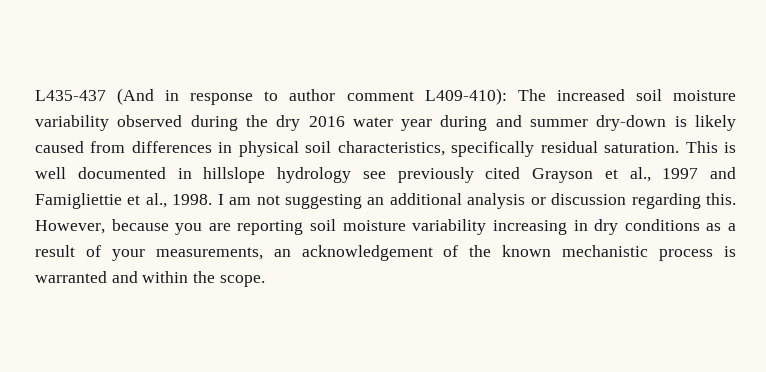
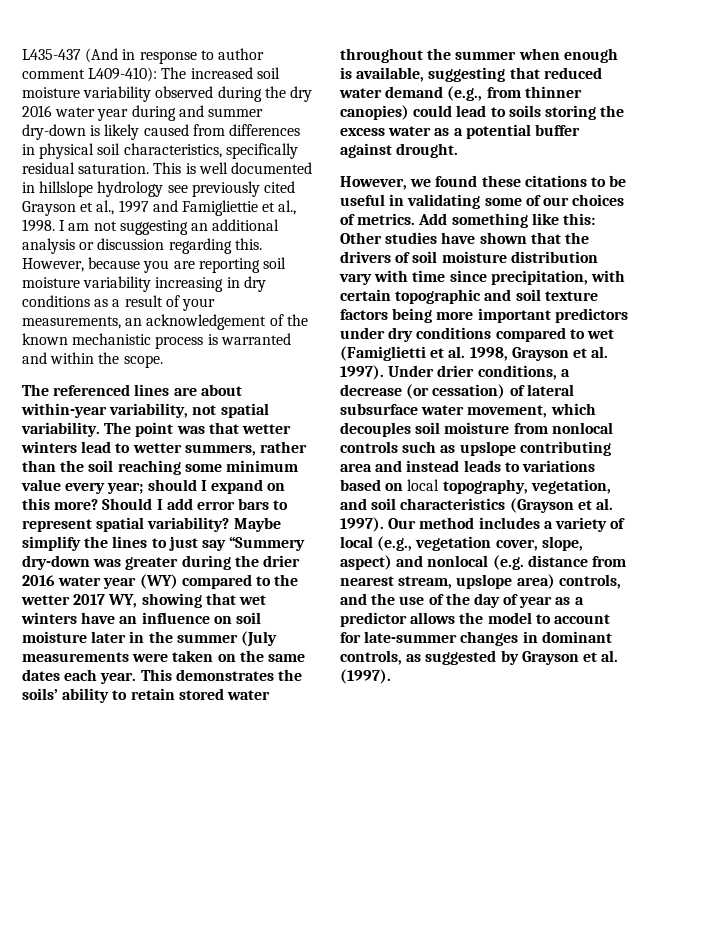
(265, 281) none -> [22,384,242,396] [21,403,269,418] [21,422,291,437] [21,441,307,456] [22,460,298,475] [21,479,286,494] [22,498,289,510] [22,517,281,532] [22,536,306,551] [22,555,300,570] [22,574,299,589] [21,593,266,608] [21,612,261,624] [22,631,277,647] [22,650,305,662] [22,669,302,684] [22,688,270,703] [340,48,618,63] [340,67,602,82] [339,86,582,101] [340,105,625,120] [340,124,580,139] [340,143,459,158] [340,175,627,190] [340,194,625,209] [340,213,595,228] [340,232,589,244] [340,251,598,263] [339,270,625,285] [340,289,598,304] [340,308,628,323] [340,327,614,342] [340,346,609,361] [340,365,570,380] [340,384,574,399] [340,403,596,418] [340,422,613,437] [340,441,611,456] [340,460,595,472] [340,479,611,494] [340,498,613,513] [340,517,626,532] [340,536,583,551] [340,555,626,570] [340,574,621,589] [340,593,584,608] [340,612,610,627] [340,631,612,646] [340,650,619,665] [340,669,391,684] // The referenced lines are about within-year variability, not spatial variability. The point was that wetter winters lead to wetter summers, rather than the soil reaching some minimum value every year; should I expand on this more? Should I add error bars to represent spatial variability? Maybe simplify the lines to just say “Summery dry-down was greater during the drier 2016 water year (WY) compared to the wetter 2017 WY, showing that wet winters have an influence on soil moisture later in the summer (July measurements were taken on the same dates each year. This demonstrates the soils’ ability to retain stored water throughout the summer when enough is available, suggesting that reduced water demand (e.g., from thinner canopies) could lead to soils storing the excess water as a potential buffer against drought. // However, we found these citations to be useful in validating some of our choices of metrics. Add something like this: Other studies have shown that the drivers of soil moisture distribution vary with time since precipitation, with certain topographic and soil texture factors being more important predictors under dry conditions compared to wet (Famiglietti et al. 1998, Grayson et al. 1997). Under drier conditions, a decrease (or cessation) of lateral subsurface water movement, which decouples soil moisture from nonlocal controls such as upslope contributing area and instead leads to variations based on local topography, vegetation, and soil characteristics (Grayson et al. 1997). Our method includes a variety of local (e.g., vegetation cover, slope, aspect) and nonlocal (e.g. distance from nearest stream, upslope area) controls, and the use of the day of year as a predictor allows the model to account for late-summer changes in dominant controls, as suggested by Grayson et al. (1997).

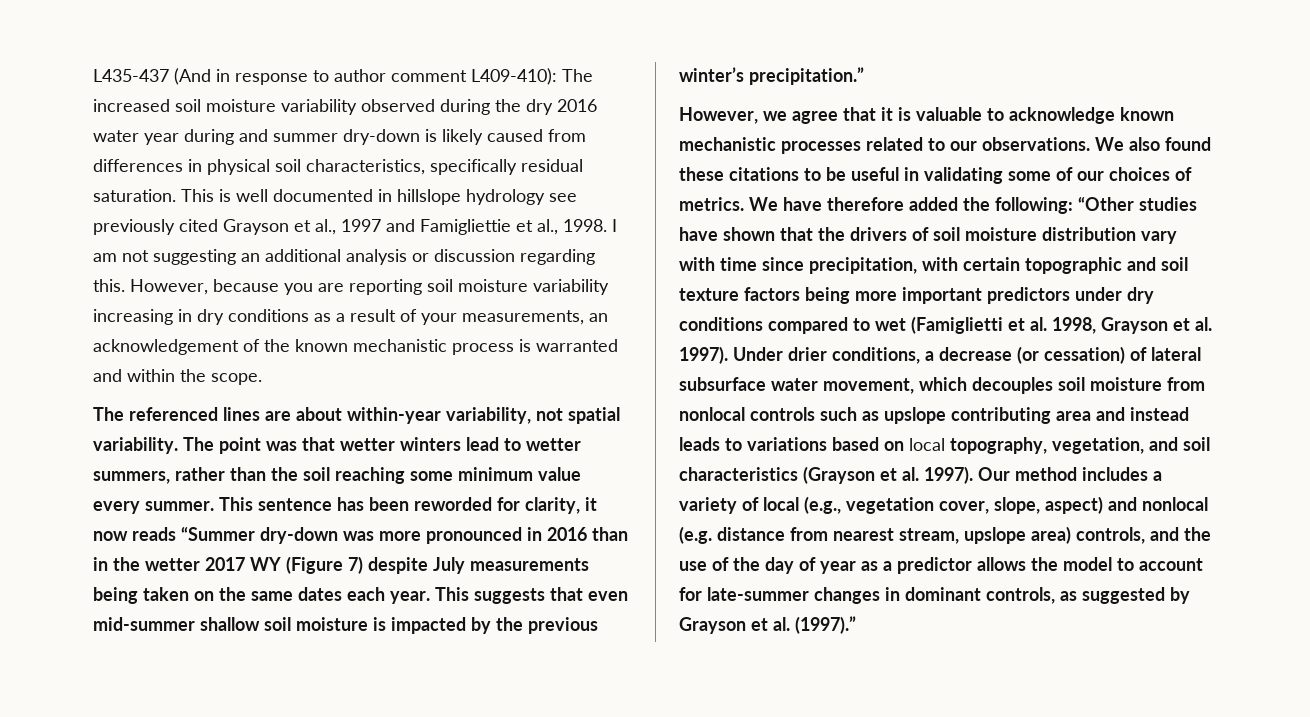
[107,479,286,494] [22,498,289,510] [22,517,281,532] [22,536,306,551] [22,555,300,570] [22,574,299,589] [21,593,266,608] [21,612,261,624] [22,631,277,647] [22,652,169,662] year; should I expand on this more? Should I add error bars to represent spatial variability? Maybe simplify the lines to just say “Summery dry-down was greater during the drier 2016 water year (WY) compared to the wetter 2017 WY, showing that wet winters have an influence on soil moisture later in the summer (July measurements were -> [145,497,597,514] [93,526,628,544] [93,556,589,574] [93,587,138,604] summer. This sentence has been reworded for clarity, it now reads “Summer dry-down was more pronounced in 2016 than in the wetter 2017 WY (Figure 7) despite July measurements being
[175,669,302,681] [22,688,270,703] [340,48,618,63] [340,67,602,82] [339,86,582,101] [340,105,625,120] [340,124,580,139] [340,143,459,158] [340,176,432,190] demonstrates the soils’ ability to retain stored water throughout the summer when enough is available, suggesting that reduced water demand (e.g., from thinner canopies) could lead to soils storing the excess water as a potential buffer against drought. // However, we -> [474,587,628,604] [93,617,598,634] [679,67,864,85] [679,107,1174,124] [679,137,1160,154] suggests that even mid-summer shallow soil moisture is impacted by the previous winter’s precipitation.” // However, we agree that it is valuable to acknowledge known mechanistic processes related to our observations. We also
[418,213,595,228] [340,232,382,244] Add something like this: Other -> [749,196,1134,214] We have therefore added the following: “Other
[340,669,391,684] (1997). -> [795,616,856,634] (1997).”

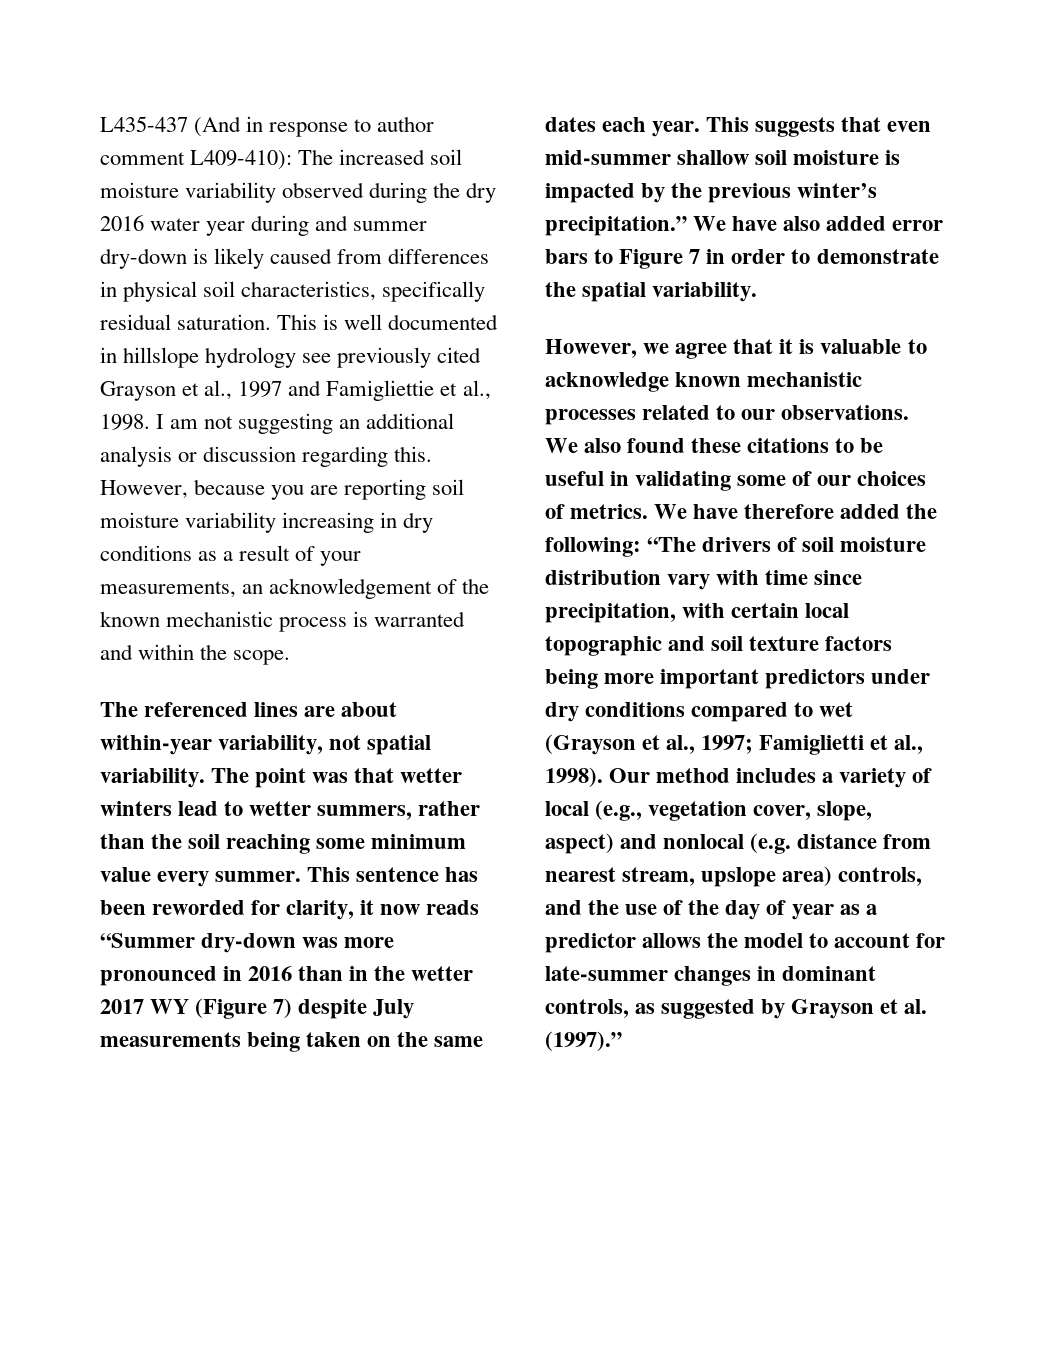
(864, 76) none -> [693,216,944,231] [545,249,939,269] [545,282,758,302] We have also added error bars to Figure 7 in order to demonstrate the spatial variability.
[1078,196,1197,211] [679,227,845,241] “Other studies have shown that the -> [647,537,697,552] “The
(1020, 264) none -> [805,603,850,618] local
[911,316,1212,334] [679,346,1201,364] [679,377,1205,394] [679,407,1189,424] [679,437,1210,454] [679,466,973,484] (Famiglietti et al. 1998, Grayson et al. 1997). Under drier conditions, a decrease (or cessation) of lateral subsurface water movement, which decouples soil moisture from nonlocal controls such as upslope contributing area and instead leads to variations based on local topography, vegetation, and soil characteristics (Grayson et al. 1997). -> [545,734,924,755] [545,767,603,787] (Grayson et al., 1997; Famiglietti et al., 1998).

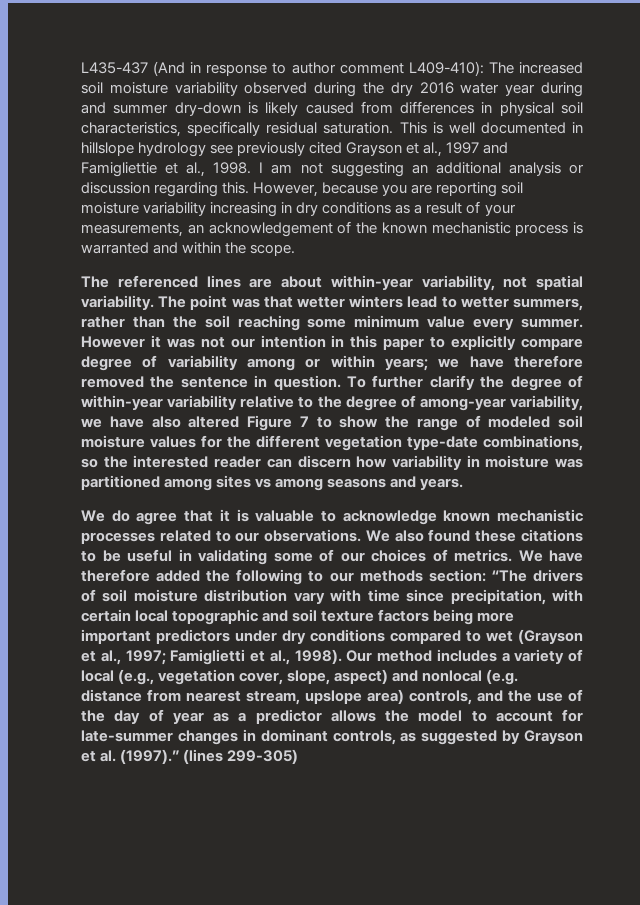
[307,867,479,882] [100,900,480,920] [100,933,395,953] [100,966,474,986] [100,998,415,1019] [100,1032,484,1052] [545,117,932,137] [545,150,901,165] [545,183,878,203] [545,216,944,236] [545,249,939,269] [545,282,758,302] [545,339,670,358] This sentence has been reworded for clarity, it now reads “Summer dry-down was more pronounced in 2016 than in the wetter 2017 WY (Figure 7) despite July measurements being taken on the same dates each year. This suggests that even mid-summer shallow soil moisture is impacted by the previous winter’s precipitation.” We have also added error bars to Figure 7 in order to demonstrate the spatial variability. // However, we -> [81,335,584,350] [81,355,583,371] [81,375,583,391] [81,395,583,411] [81,415,583,431] [81,435,583,451] [81,455,583,470] [81,475,464,491] [81,510,130,522] However it was not our intention in this paper to explicitly compare degree of variability among or within years; we have therefore removed the sentence in question. To further clarify the degree of within-year variability relative to the degree of among-year variability, we have also altered Figure 7 to show the range of modeled soil moisture values for the different vegetation type-date combinations, so the interested reader can discern how variability in moisture was partitioned among sites vs among seasons and years. // We do
[545,537,641,557] following: -> [236,569,486,585] following to our methods section:
(622, 1041) none -> [183,749,299,764] (lines 299-305)

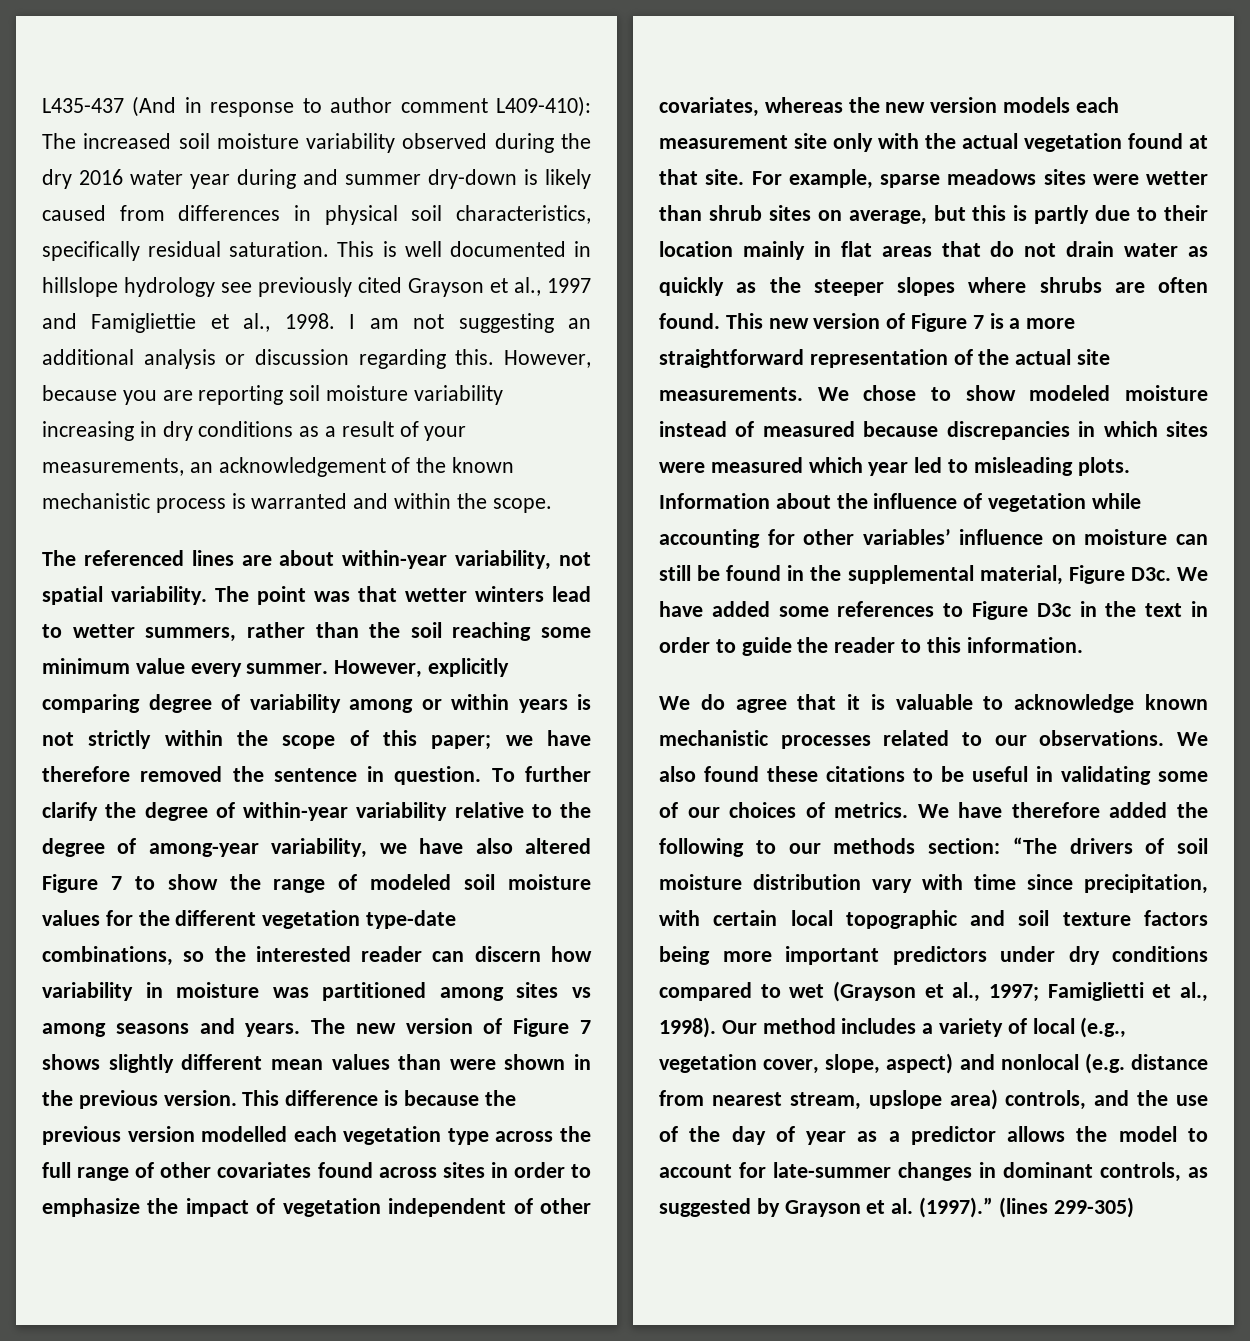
[81,335,584,350] However it was not our intention in this paper to explicitly compare -> [334,658,510,678] [42,694,140,713] However, explicitly comparing
[385,358,429,371] years; -> [518,694,591,713] [42,730,492,750] years is not strictly within the scope of this paper;
(464, 484) none -> [311,1018,591,1037] [42,1054,591,1073] [42,1090,516,1109] [42,1126,591,1145] [42,1162,592,1181] [42,1198,592,1217] [659,97,1119,117] [659,133,1208,152] [659,169,1208,189] [659,205,1209,225] [659,241,1208,260] [659,277,1208,296] [659,313,1076,332] [659,349,1111,368] [659,385,1208,401] [659,421,1208,440] [659,457,1130,476] [659,493,1141,512] [659,529,1208,548] [659,565,1208,585] [659,601,1208,620] [659,637,1083,656] The new version of Figure 7 shows slightly different mean values than were shown in the previous version. This difference is because the previous version modelled each vegetation type across the full range of other covariates found across sites in order to emphasize the impact of vegetation independent of other covariates, whereas the new version models each measurement site only with the actual vegetation found at that site. For example, sparse meadows sites were wetter than shrub sites on average, but this is partly due to their location mainly in flat areas that do not drain water as quickly as the steeper slopes where shrubs are often found. This new version of Figure 7 is a more straightforward representation of the actual site measurements. We chose to show modeled moisture instead of measured because discrepancies in which sites were measured which year led to misleading plots. Information about the influence of vegetation while accounting for other variables’ influence on moisture can still be found in the supplemental material, Figure D3c. We have added some references to Figure D3c in the text in order to guide the reader to this information.

